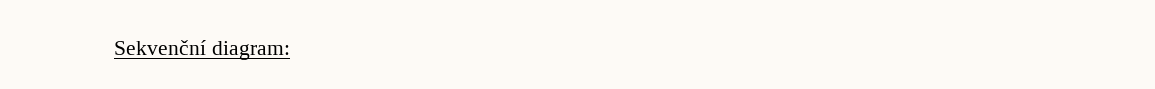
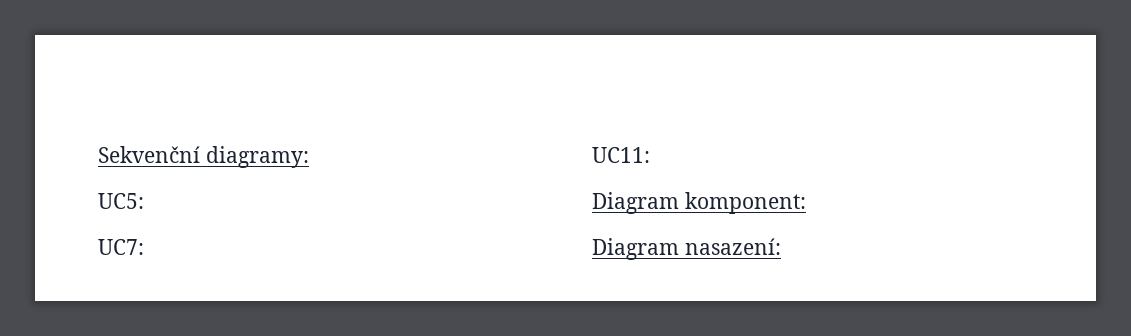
[211,41,290,60] diagram: -> [205,146,309,168] [98,193,144,209] [98,239,144,255] [592,147,650,163] [592,192,806,214] [592,238,781,260] diagramy: // UC5: // UC7: // UC11: // Diagram komponent: // Diagram nasazení:

